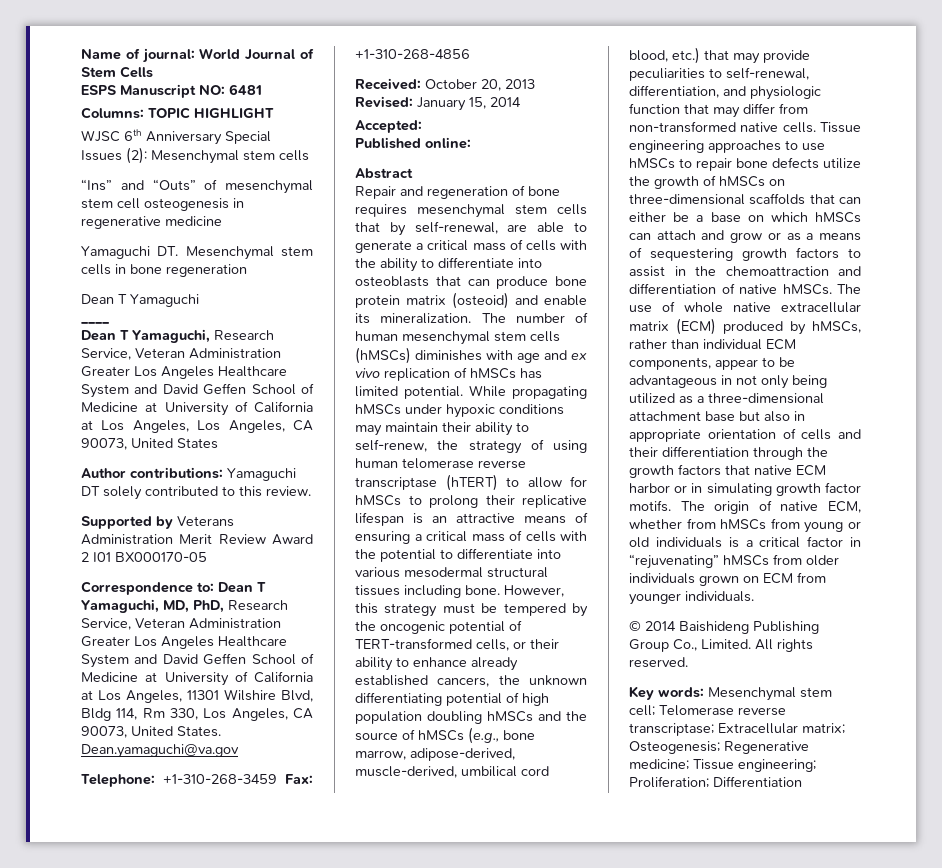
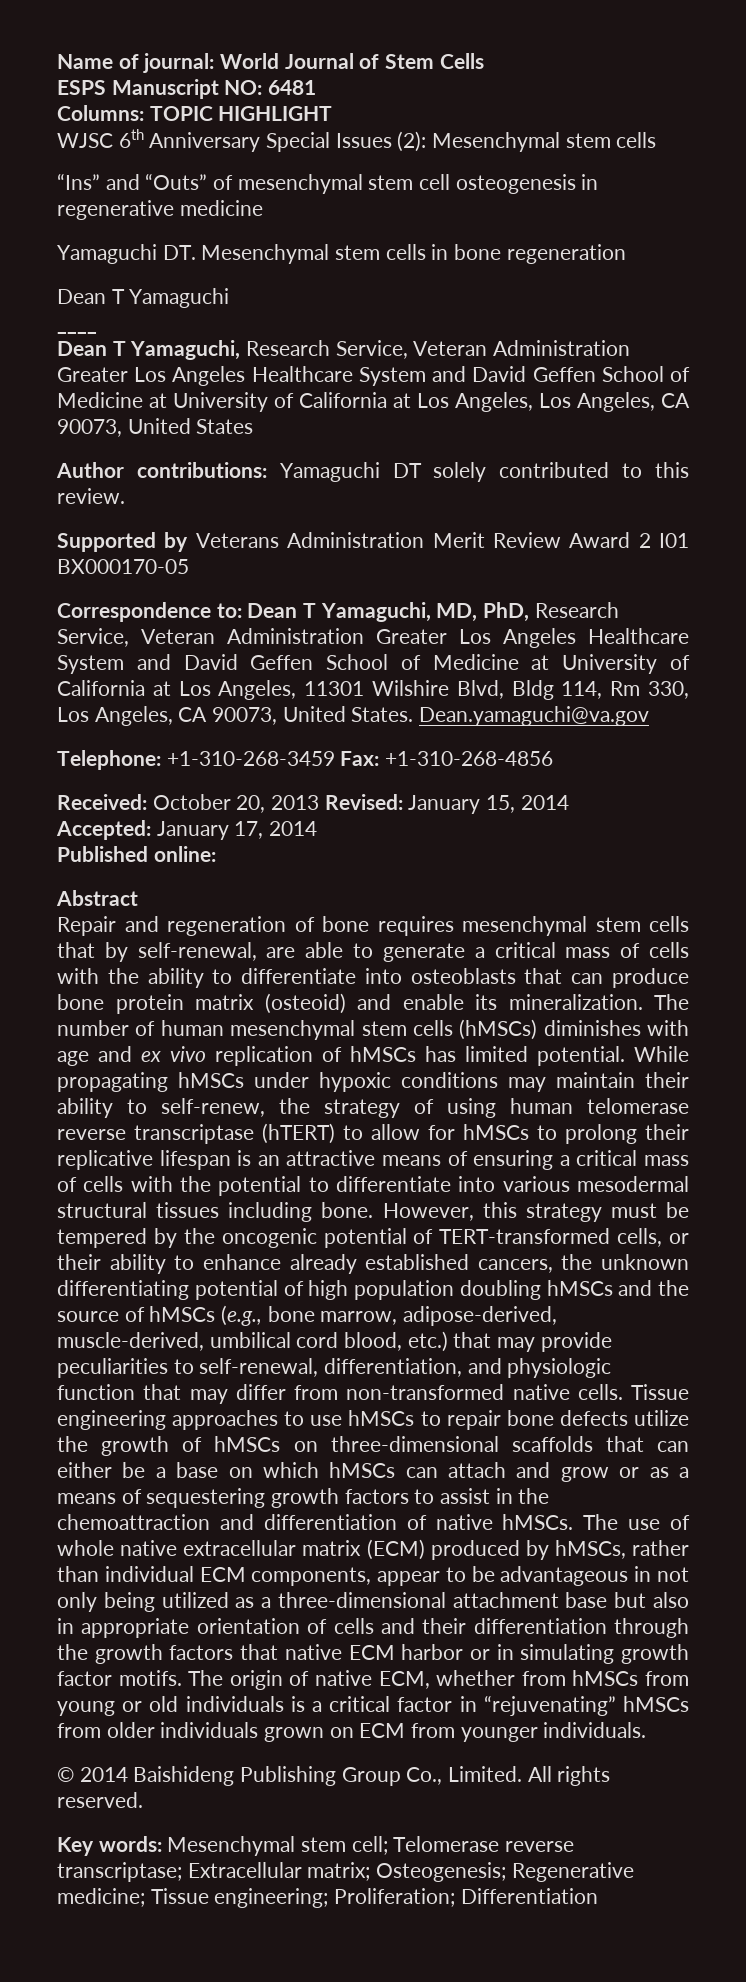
(422, 126) none -> [156,821,318,840] January 17, 2014

